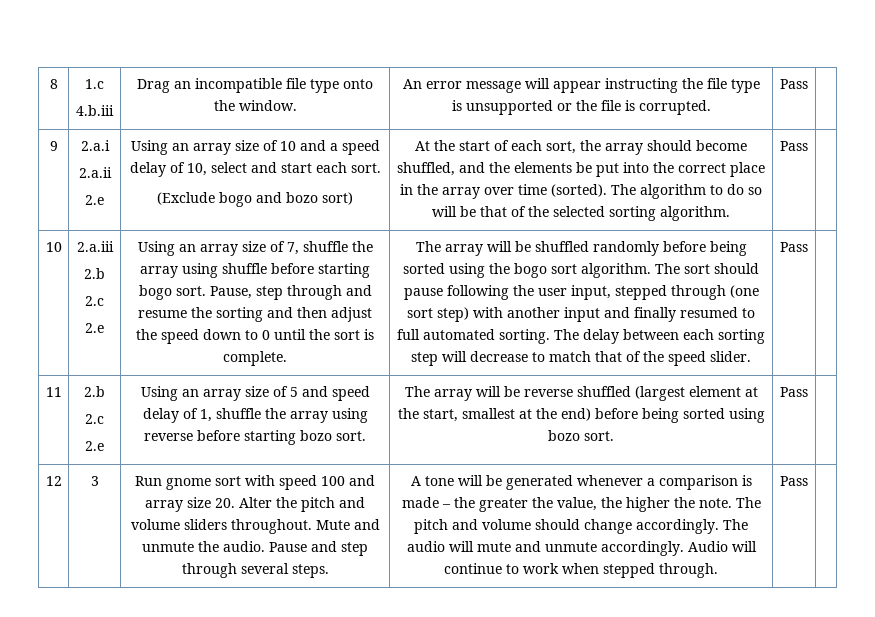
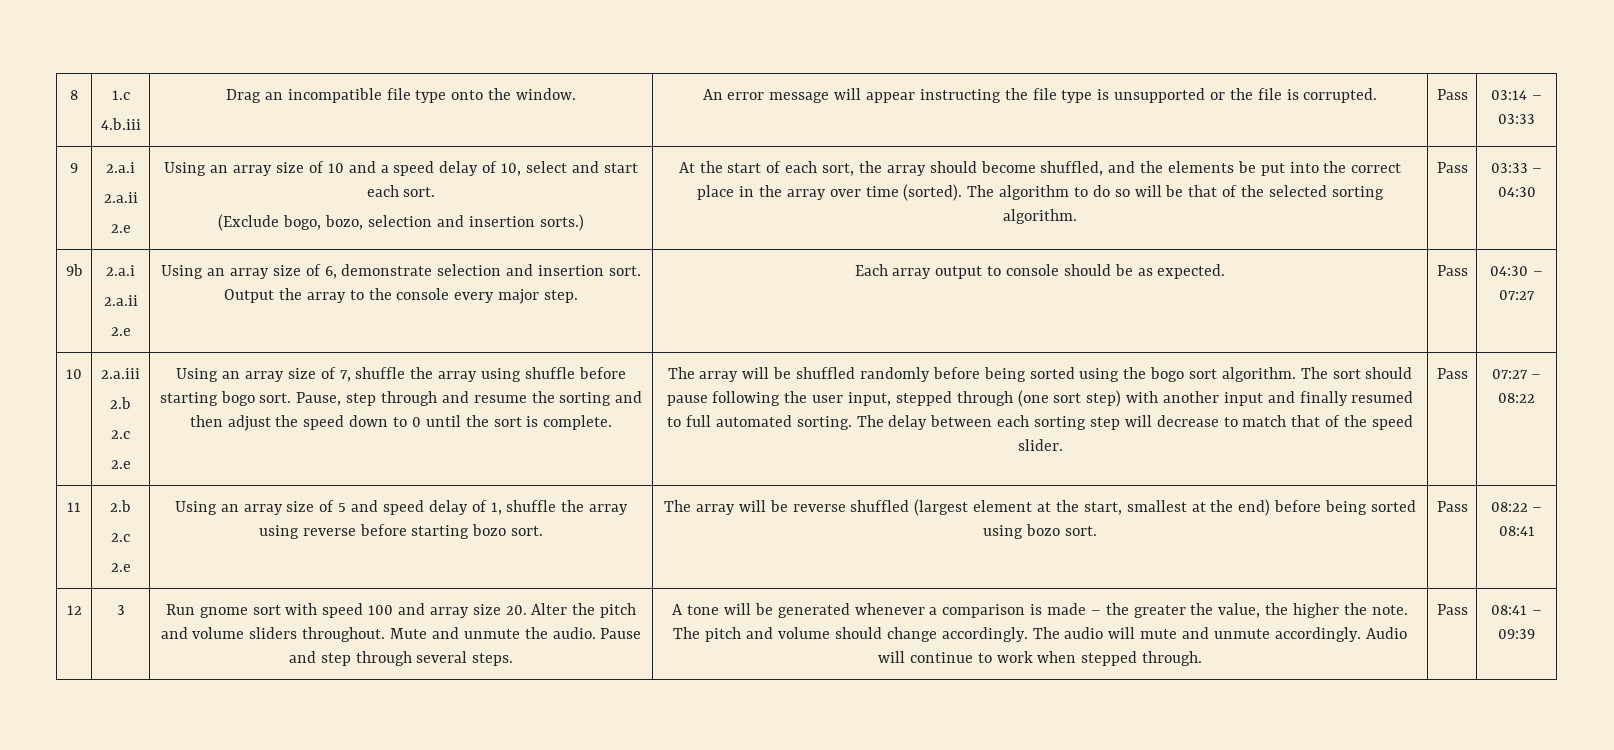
(808, 84) none -> [1491,90,1542,100] [1498,114,1535,124] 03:14 – 03:33
[219,192,353,207] bogo and bozo sort) -> [283,214,584,231] bogo, bozo, selection and insertion sorts.)
(808, 146) none -> [1490,163,1543,173] [1497,187,1536,197] [65,264,83,276] [106,265,135,276] [103,295,138,306] [110,327,131,336] [161,264,641,279] [224,288,578,304] [854,264,1226,279] [1436,265,1468,276] [1490,266,1543,276] [1499,290,1535,300] 03:33 – 04:30 // 9b | 2.a.i // 2.a.ii // 2.e | Using an array size of 6, demonstrate selection and insertion sort. Output the array to the console every major step. | Each array output to console should be as expected. | Pass | 04:30 – 07:27
(808, 247) none -> [1491,369,1542,379] [1498,393,1535,403] 07:27 – 08:22
(808, 392) none -> [1490,502,1543,512] [1498,526,1535,536] 08:22 – 08:41
(808, 481) none -> [1491,605,1542,615] [1498,629,1535,639] 08:41 – 09:39

